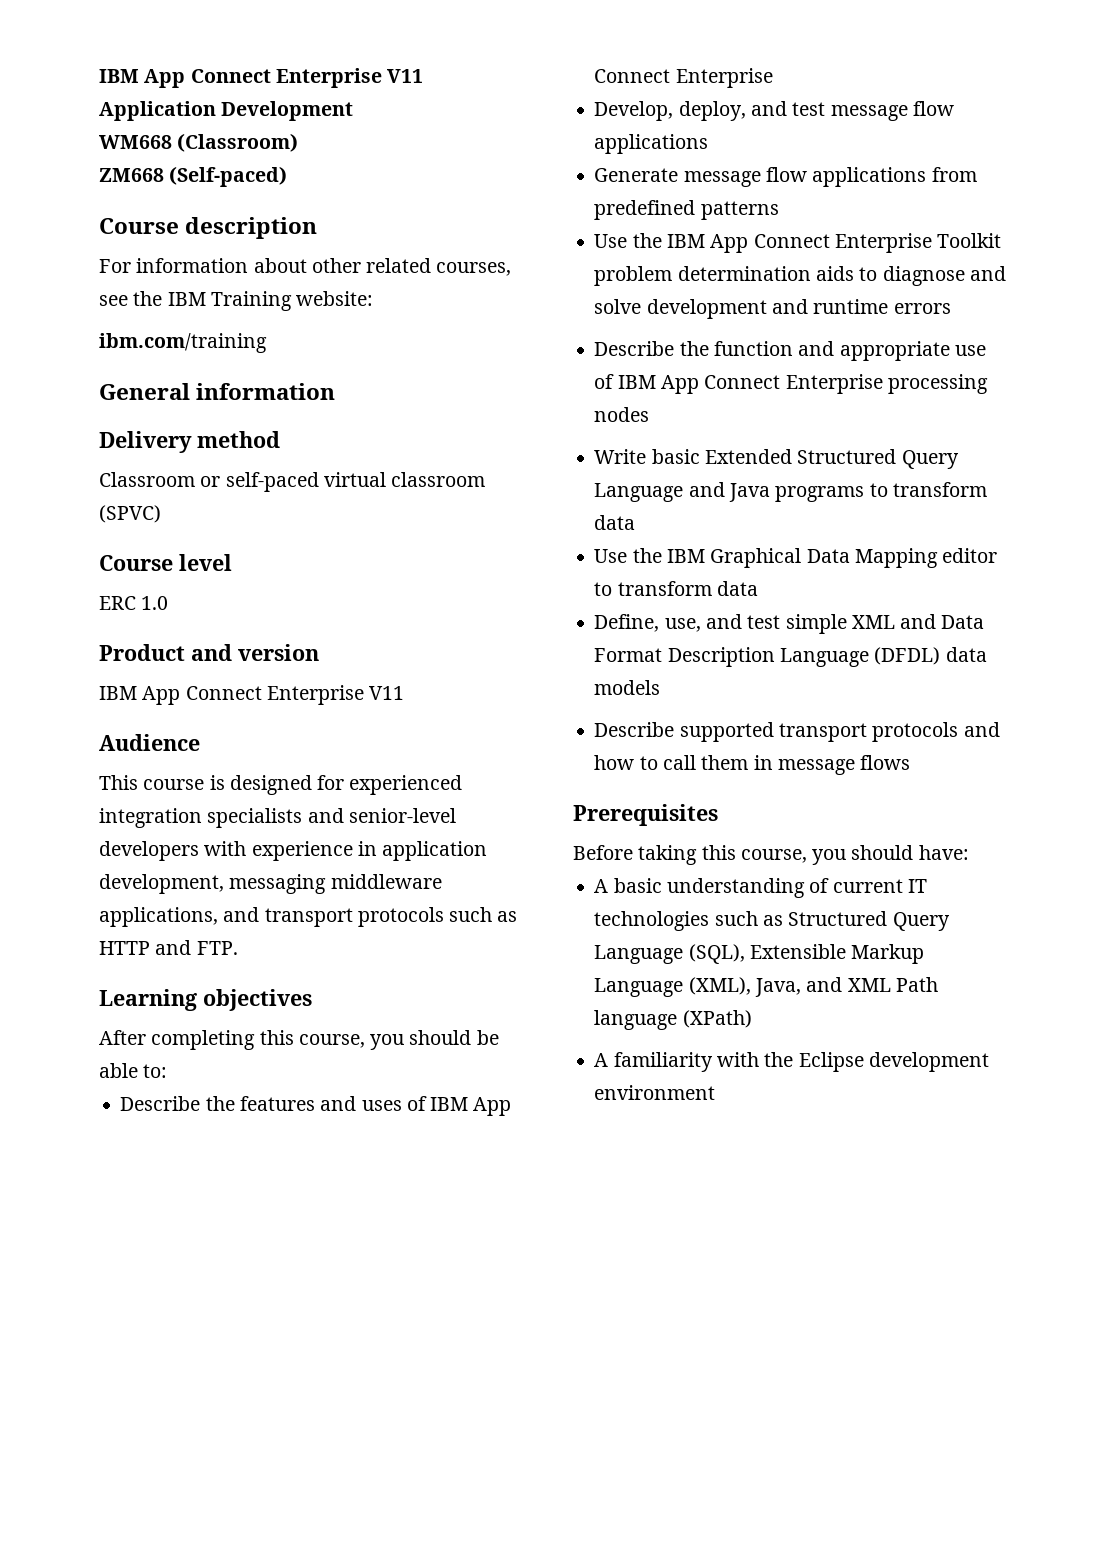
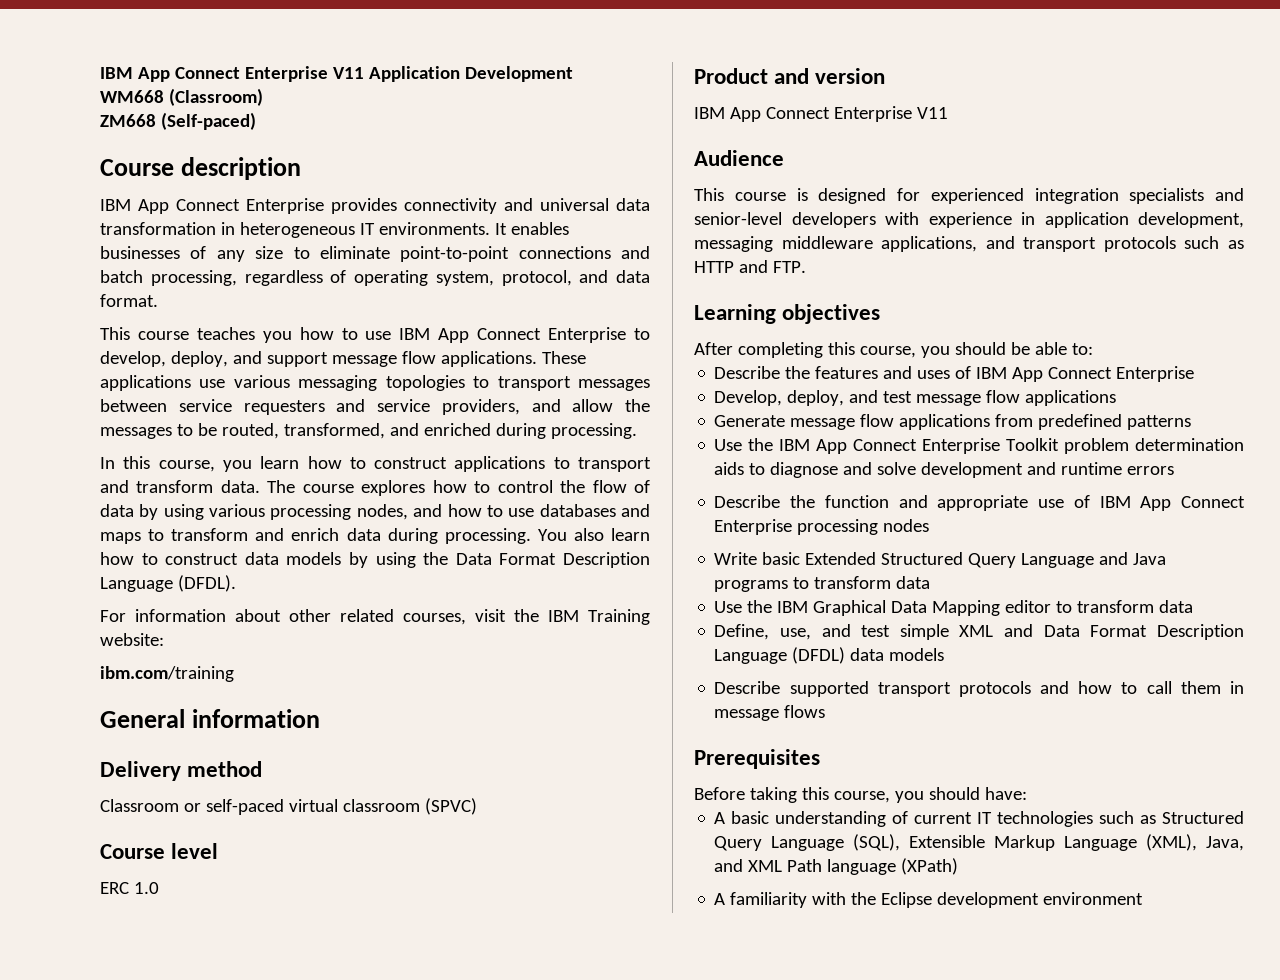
(318, 228) none -> [100,198,650,214] [100,222,569,238] [100,246,650,262] [100,270,650,286] [100,294,158,307] [100,327,650,343] [100,351,586,367] [100,375,650,391] [100,399,650,415] [100,423,637,439] [100,456,651,472] [100,480,650,496] [100,504,650,520] [100,528,651,544] [100,552,651,568] [100,575,236,592] // IBM App Connect Enterprise provides connectivity and universal data transformation in heterogeneous IT environments. It enables businesses of any size to eliminate point-to-point connections and batch processing, regardless of operating system, protocol, and data format. // This course teaches you how to use IBM App Connect Enterprise to develop, deploy, and support message flow applications. These applications use various messaging topologies to transport messages between service requesters and service providers, and allow the messages to be routed, transformed, and enriched during processing. // In this course, you learn how to construct applications to transport and transform data. The course explores how to control the flow of data by using various processing nodes, and how to use databases and maps to transform and enrich data during processing. You also learn how to construct data models by using the Data Format Description Language (DFDL).
[99,295,128,306] see -> [475,609,506,622] visit

